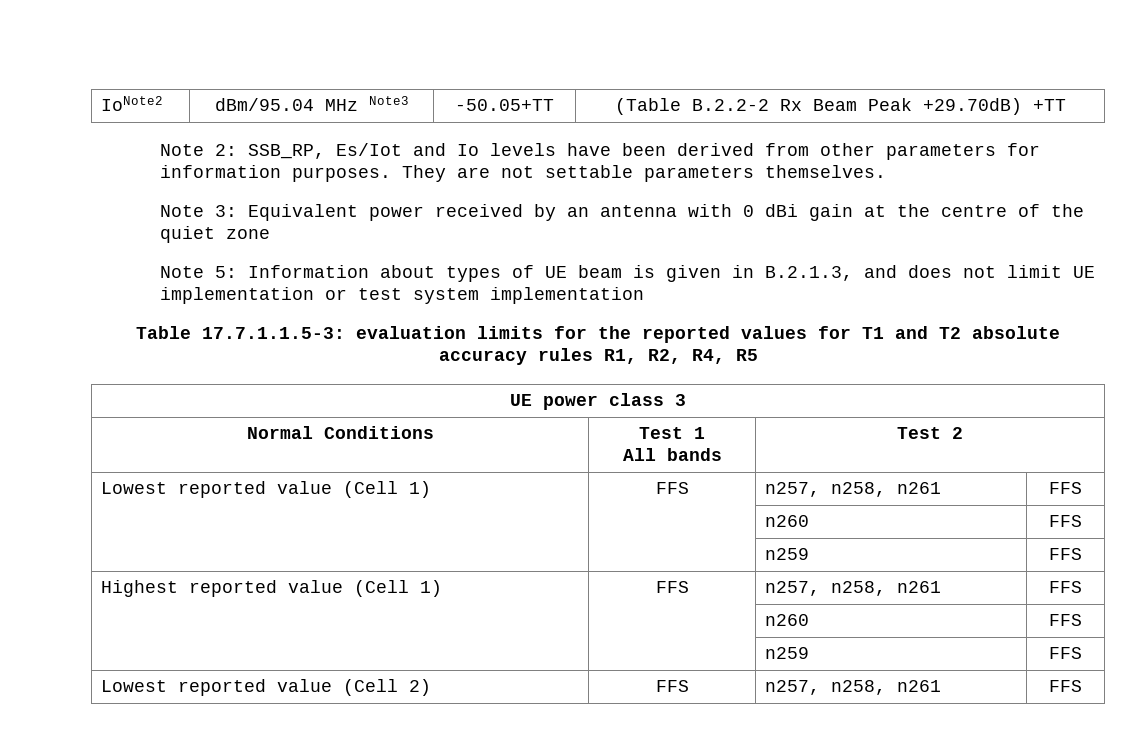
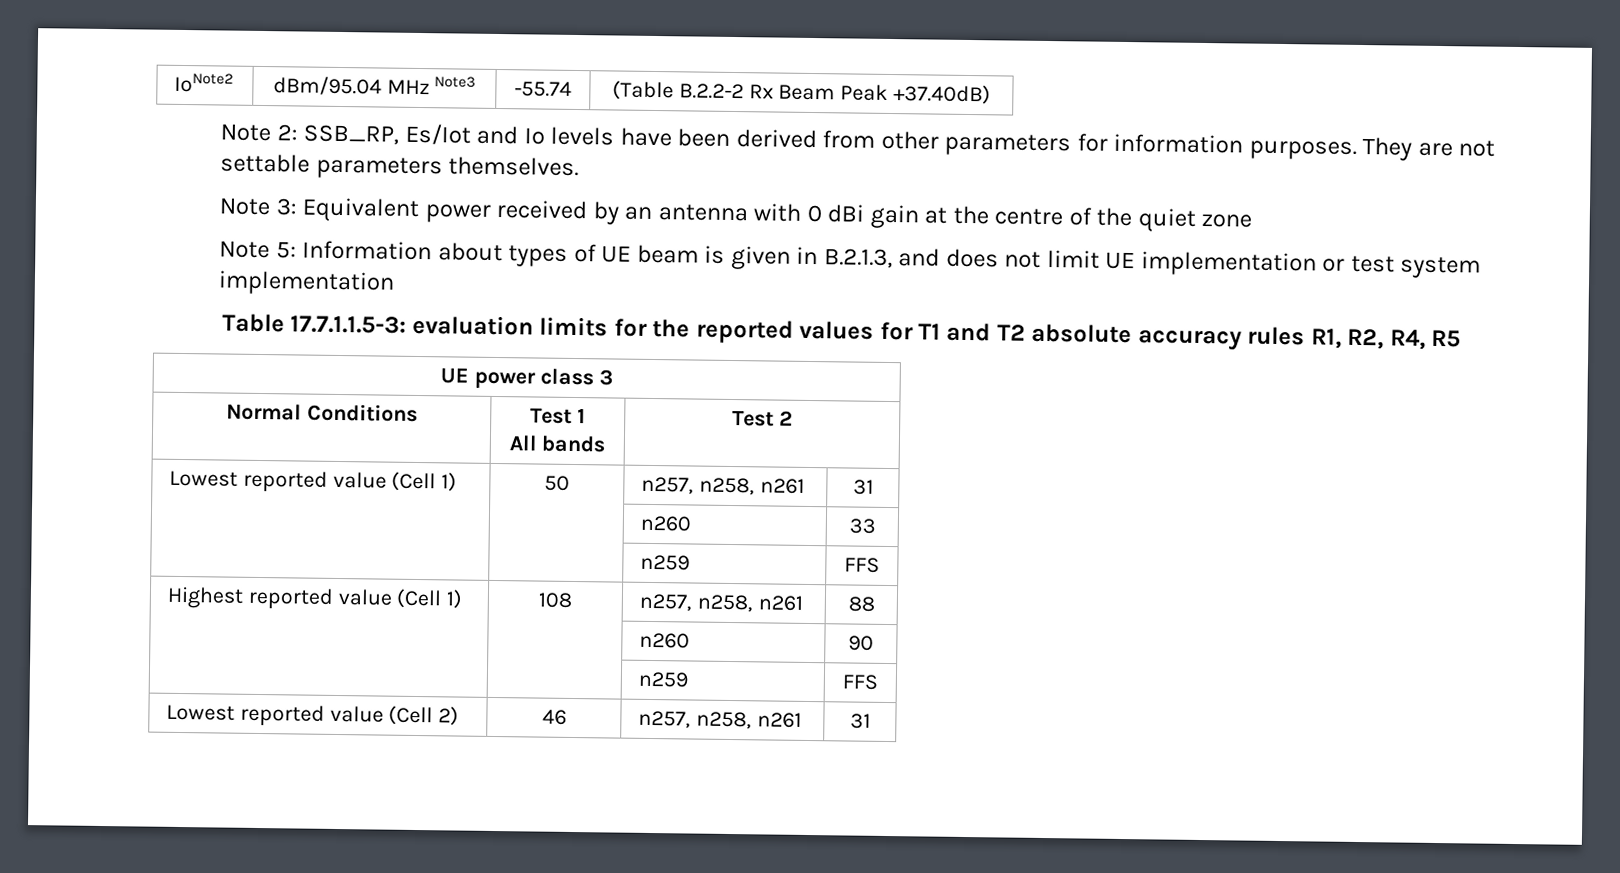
[455,99,554,111] -50.05+TT -> [514,81,572,97] -55.74
[922,98,1066,115] +29.70dB) +TT -> [893,84,992,105] +37.40dB)
[655,482,689,494] [764,482,941,497] [1049,482,1082,494] [764,515,809,527] [1049,515,1082,527] FFS | n257, n258, n261 | FFS // | | n260 | FFS -> [544,475,570,491] [641,476,805,496] [852,479,874,495] [640,515,692,532] [848,518,876,534] 50 | n257, n258, n261 | 31 // | | n260 | 33
[655,581,689,593] [764,581,941,596] [1049,581,1082,593] [764,614,809,626] [1049,614,1082,626] FFS | n257, n258, n261 | FFS // | | n260 | FFS -> [538,592,572,608] [639,593,803,613] [847,596,875,612] [639,632,691,649] [848,635,874,651] 108 | n257, n258, n261 | 88 // | | n260 | 90
[655,680,689,692] [764,680,941,695] [1049,680,1082,692] FFS | n257, n258, n261 | FFS -> [541,709,567,725] [638,710,802,730] [849,713,871,729] 46 | n257, n258, n261 | 31

